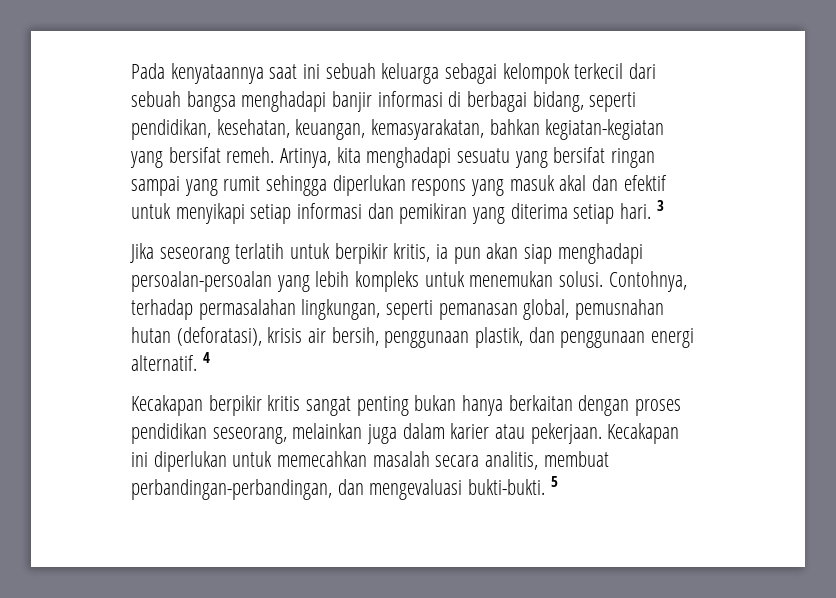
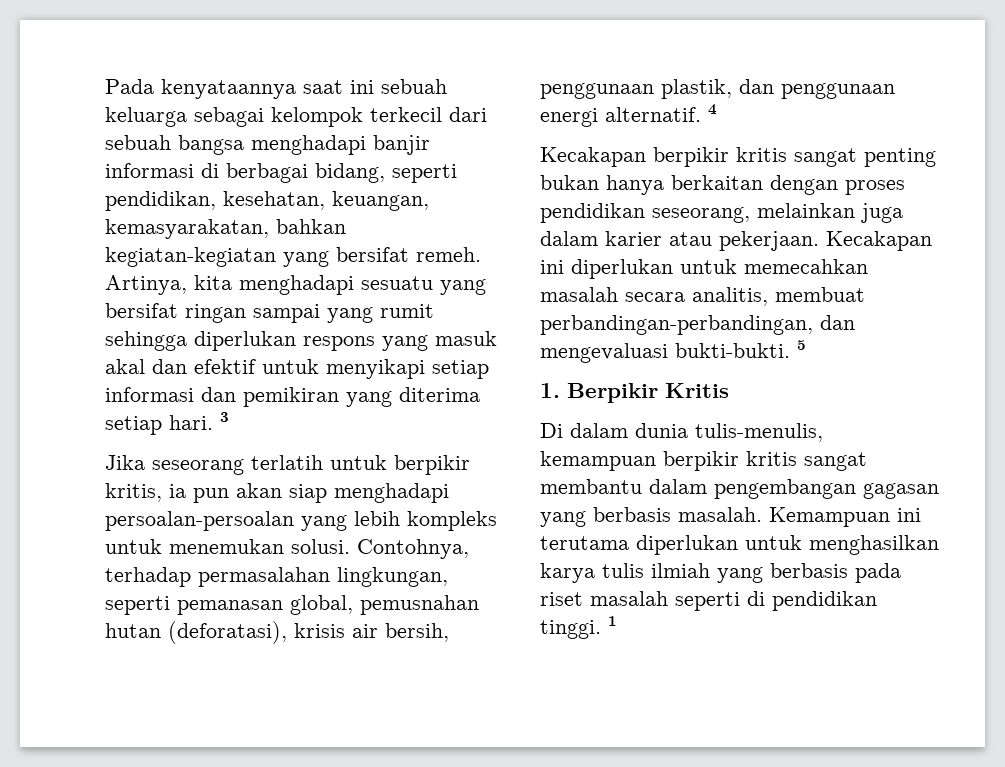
(558, 481) none -> [540,383,729,403] [540,423,823,442] [540,451,867,471] [540,479,939,499] [540,507,921,527] [540,535,939,555] [540,563,901,583] [540,591,877,611] [540,616,617,639] // 1. Berpikir Kritis // Di dalam dunia tulis-menulis, kemampuan berpikir kritis sangat membantu dalam pengembangan gagasan yang berbasis masalah. Kemampuan ini terutama diperlukan untuk menghasilkan karya tulis ilmiah yang berbasis pada riset masalah seperti di pendidikan tinggi. 1

